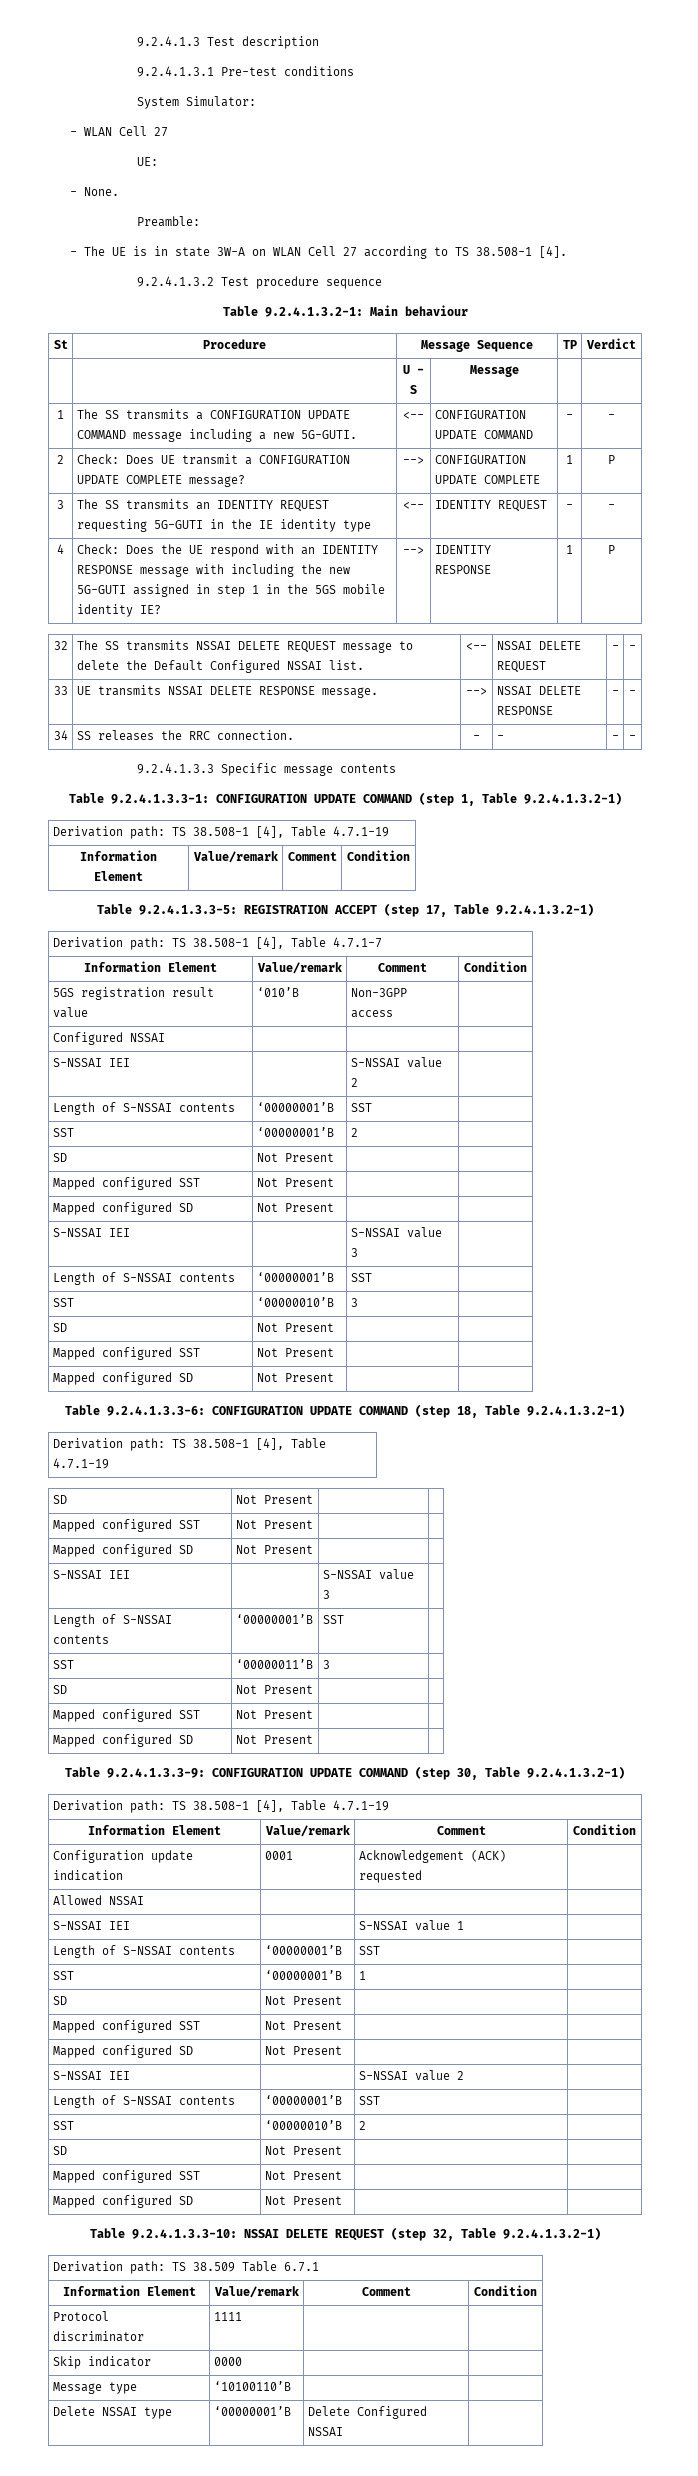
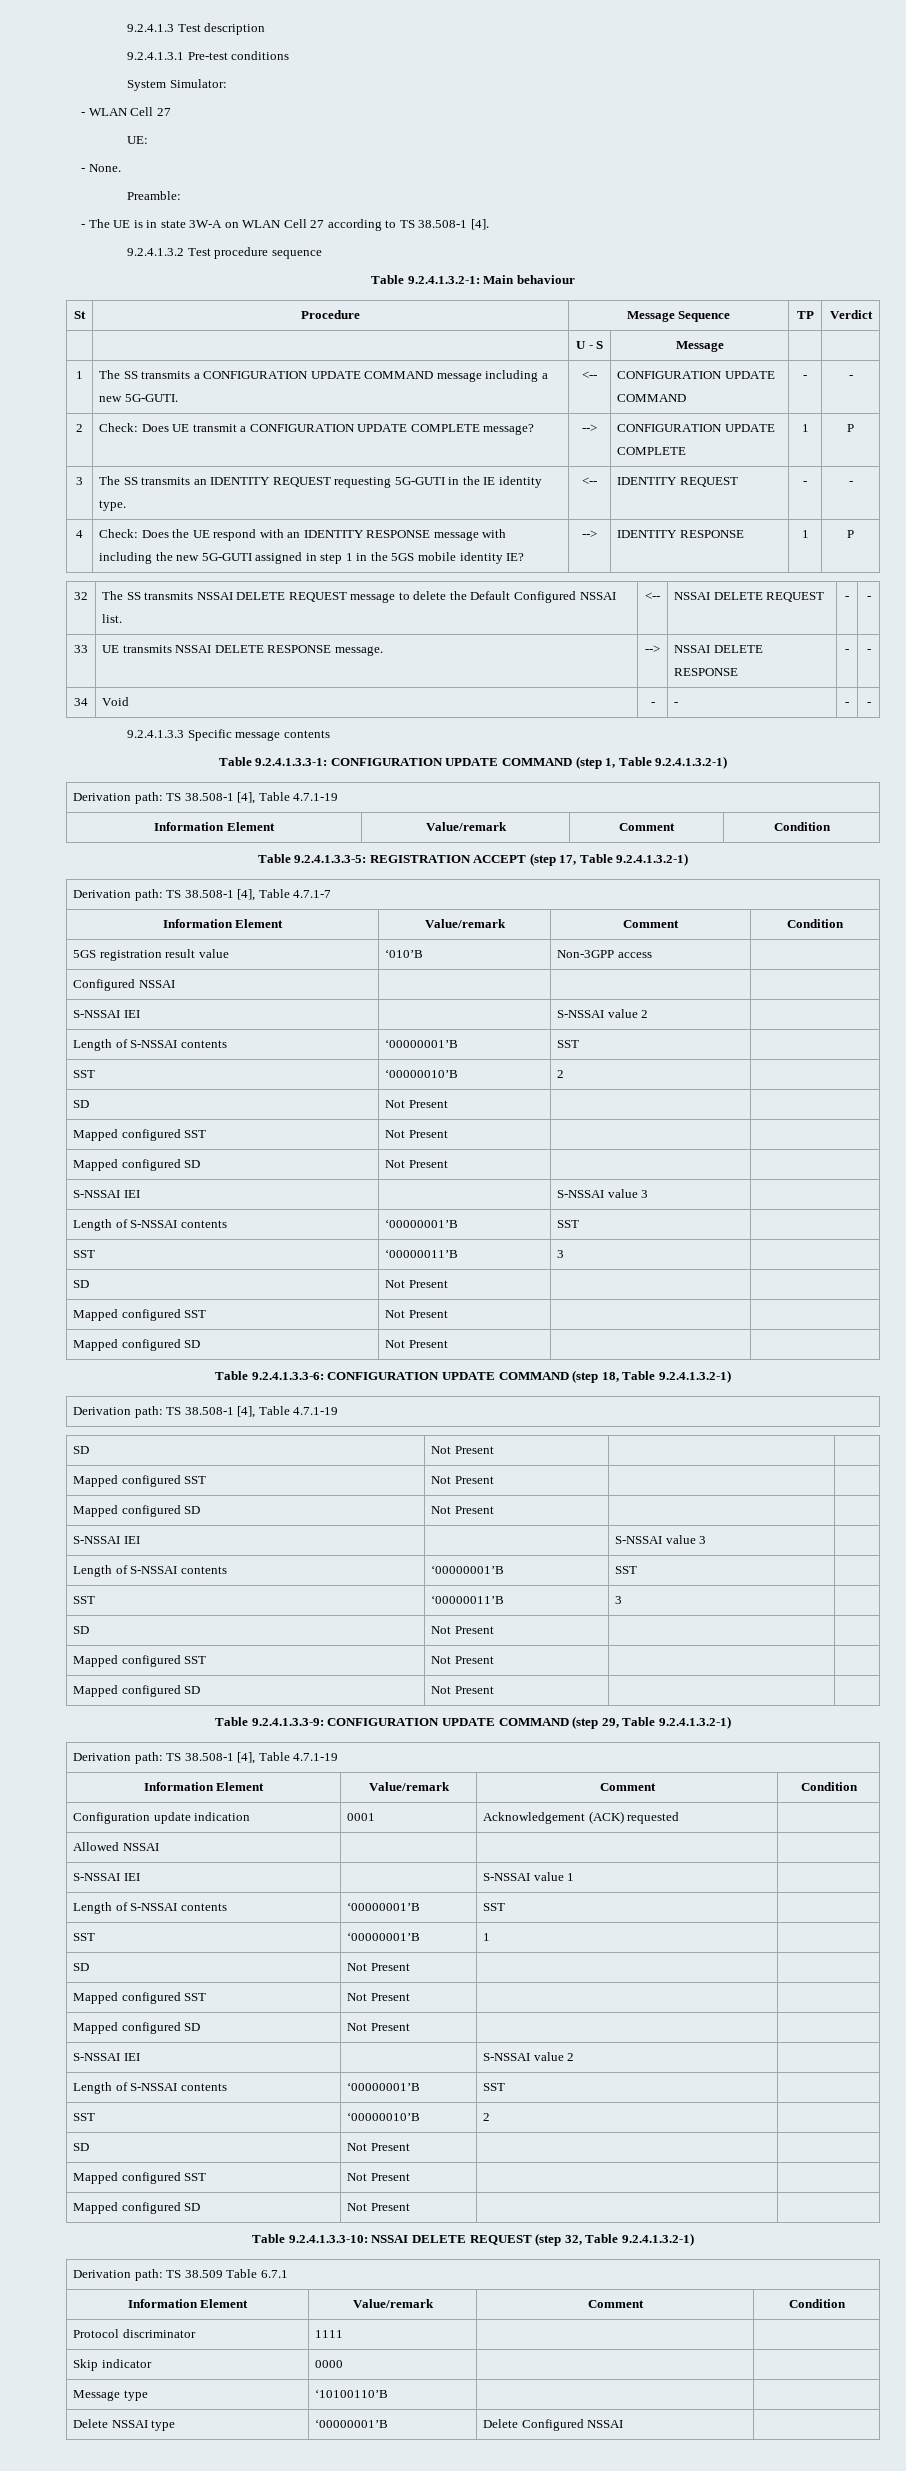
[342,520,371,532] type -> [99,500,127,511] type.
[76,730,294,741] SS releases the RRC connection. -> [102,697,130,706] Void
[256,1127,334,1137] ‘00000001’B -> [385,1069,459,1078] ‘00000010’B
[256,1297,334,1307] ‘00000010’B -> [385,1249,459,1258] ‘00000011’B
[457,1768,478,1780] 30, -> [601,1718,619,1728] 29,

